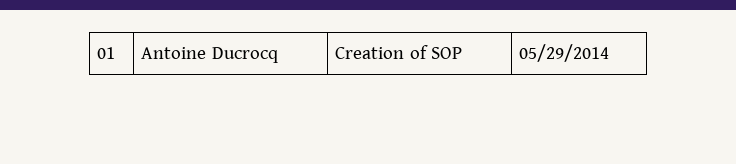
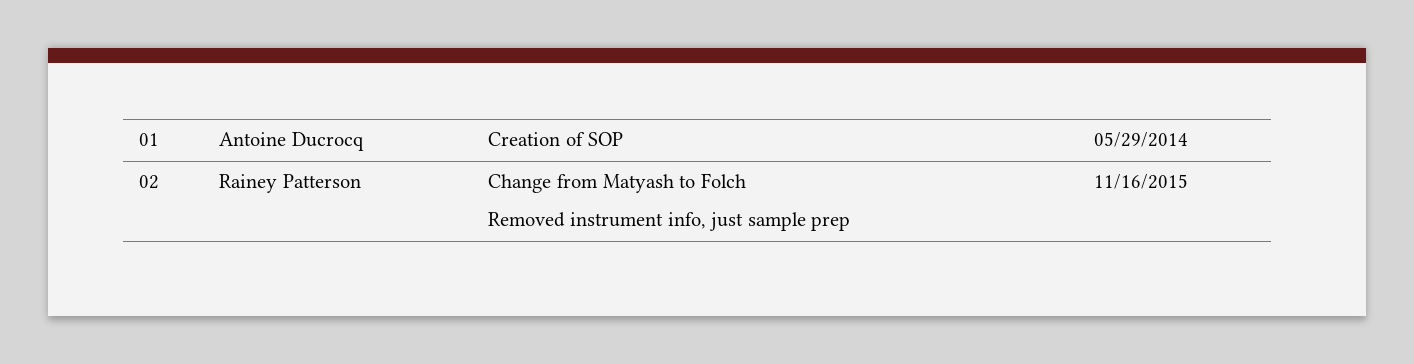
(610, 53) none -> [139,175,160,189] [219,174,361,193] [488,173,746,193] [488,212,851,231] [1094,174,1189,189] // 02 | Rainey Patterson | Change from Matyash to Folch // Removed instrument info, just sample prep | 11/16/2015

